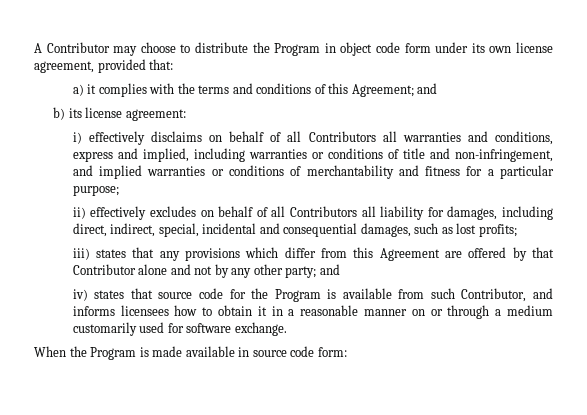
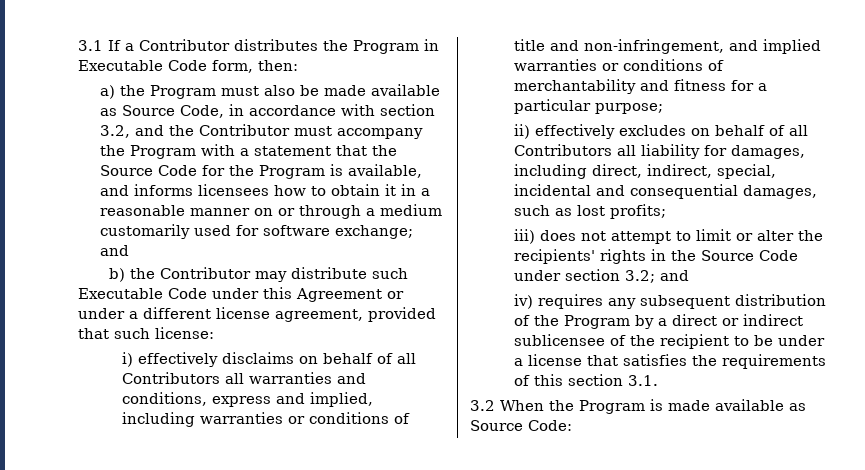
[34,42,554,56] [34,59,174,73] [72,83,438,97] [53,107,186,121] A Contributor may choose to distribute the Program in object code form under its own license agreement, provided that: // a) it complies with the terms and conditions of this Agreement; and // b) its license agreement: -> [78,39,439,54] [78,60,298,73] [99,84,440,99] [99,104,435,118] [99,124,423,139] [99,144,397,159] [99,164,422,179] [99,184,430,196] [99,204,442,219] [99,224,413,239] [99,245,129,256] [108,267,408,282] [78,287,404,302] [78,307,436,322] [78,327,214,339] 3.1 If a Contributor distributes the Program in Executable Code form, then: // a) the Program must also be made available as Source Code, in accordance with section 3.2, and the Contributor must accompany the Program with a statement that the Source Code for the Program is available, and informs licensees how to obtain it in a reasonable manner on or through a medium customarily used for software exchange; and // b) the Contributor may distribute such Executable Code under this Agreement or under a different license agreement, provided that such license:
[96,247,554,261] [72,264,340,278] [72,288,553,302] [72,305,553,319] [72,322,287,336] states that any provisions which differ from this Agreement are offered by that Contributor alone and not by any other party; and // iv) states that source code for the Program is available from such Contributor, and informs licensees how to obtain it in a reasonable manner on or through a medium customarily used for software exchange. // -> [539,229,823,244] [513,249,798,264] [513,269,689,283] [513,294,826,309] [513,314,803,329] [513,334,825,349] [513,354,826,369] [513,374,658,386] [470,400,495,411] does not attempt to limit or alter the recipients' rights in the Source Code under section 3.2; and // iv) requires any subsequent distribution of the Program by a direct or indirect sublicensee of the recipient to be under a license that satisfies the requirements of this section 3.1. // 3.2
[238,346,347,357] in source code form: -> [789,403,806,411] [470,420,572,431] as Source Code:

